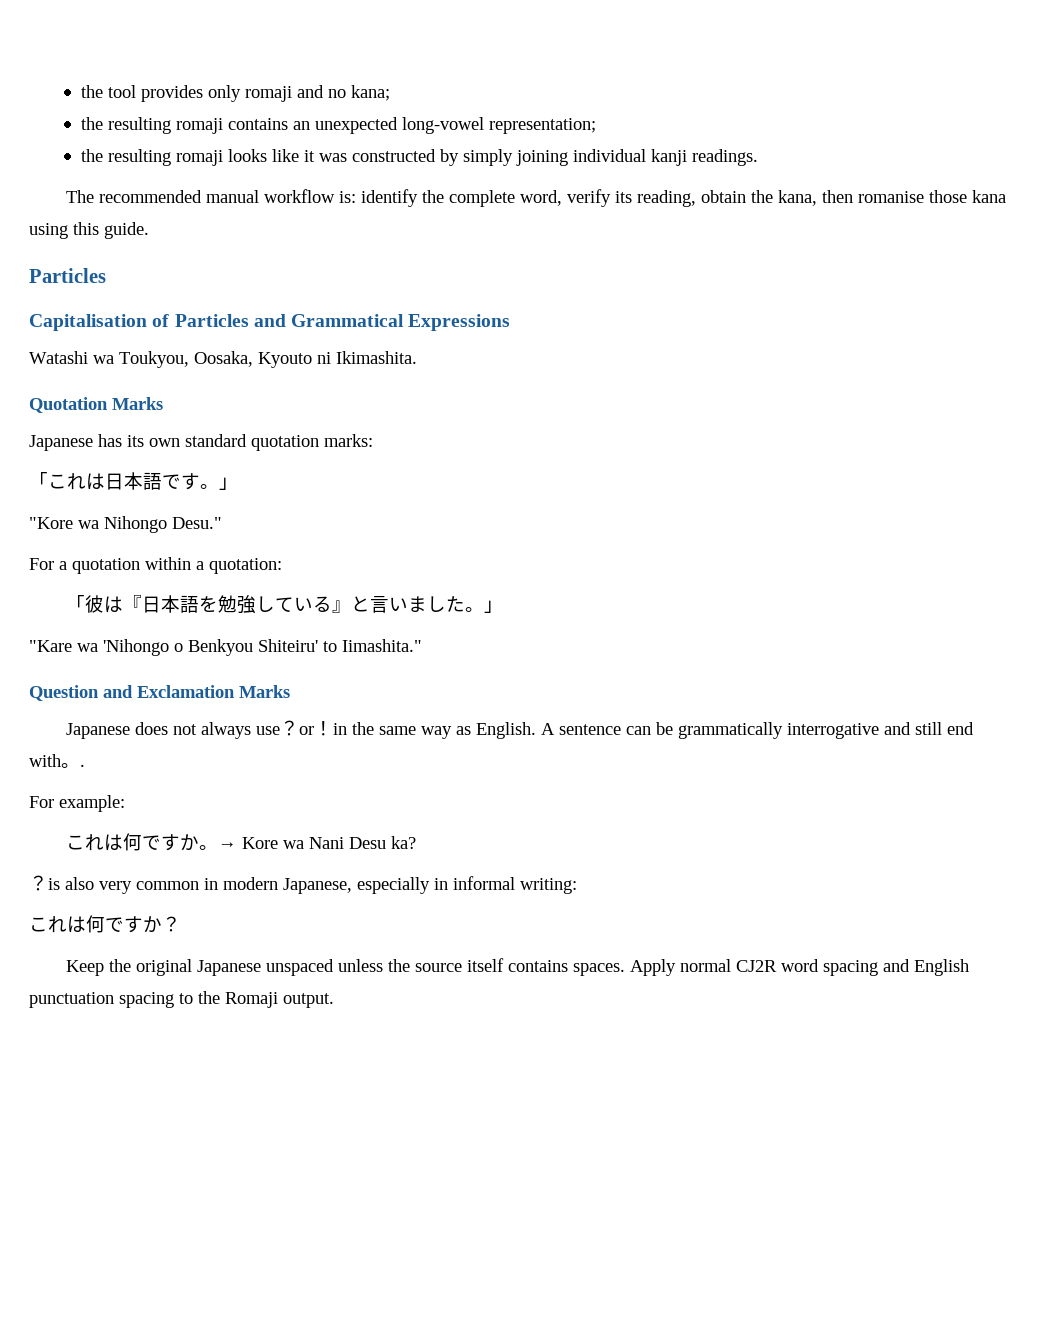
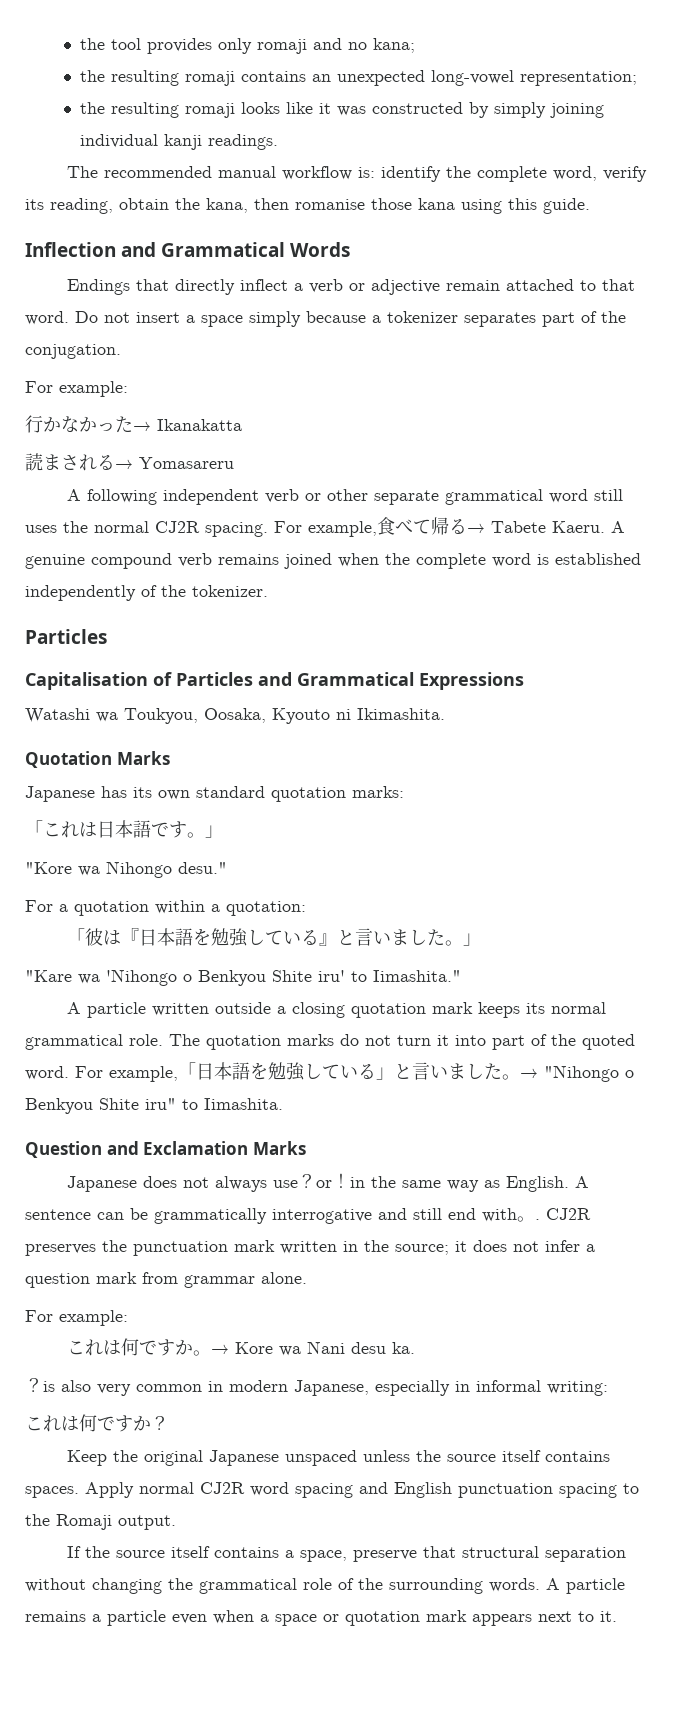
(149, 230) none -> [25,242,351,257] [67,279,636,295] [25,311,626,327] [25,344,121,359] [25,381,128,397] [25,415,242,433] [25,453,234,471] [67,489,624,505] [25,517,625,537] [25,553,641,569] [25,585,268,601] // Inflection and Grammatical Words // Endings that directly inflect a verb or adjective remain attached to that word. Do not insert a space simply because a tokenizer separates part of the conjugation. // For example: // 行かなかった→ Ikanakatta // 読まされる→ Yomasareru // A following independent verb or other separate grammatical word still uses the normal CJ2R spacing. For example,食べて帰る→ Tabete Kaeru. A genuine compound verb remains joined when the complete word is established independently of the tokenizer.
[172,517,222,529] Desu." -> [178,862,227,874] desu."
[258,639,318,652] Shiteiru' -> [272,970,345,982] Shite iru'
(422, 645) none -> [67,1002,607,1018] [25,1034,635,1050] [25,1062,634,1082] [25,1098,283,1114] // A particle written outside a closing quotation mark keeps its normal grammatical role. The quotation marks do not turn it into part of the quoted word. For example,「日本語を勉強している」と言いました。→ "Nihongo o Benkyou Shite iru" to Iimashita.
(85, 765) none -> [546,1208,591,1220] [25,1240,595,1256] [25,1272,307,1288] CJ2R preserves the punctuation mark written in the source; it does not infer a question mark from grammar alone.
[349,836,417,849] Desu ka? -> [351,1342,416,1354] desu ka.
(334, 1000) none -> [67,1546,627,1562] [25,1578,625,1594] [25,1610,617,1626] // If the source itself contains a space, preserve that structural separation without changing the grammatical role of the surrounding words. A particle remains a particle even when a space or quotation mark appears next to it.

